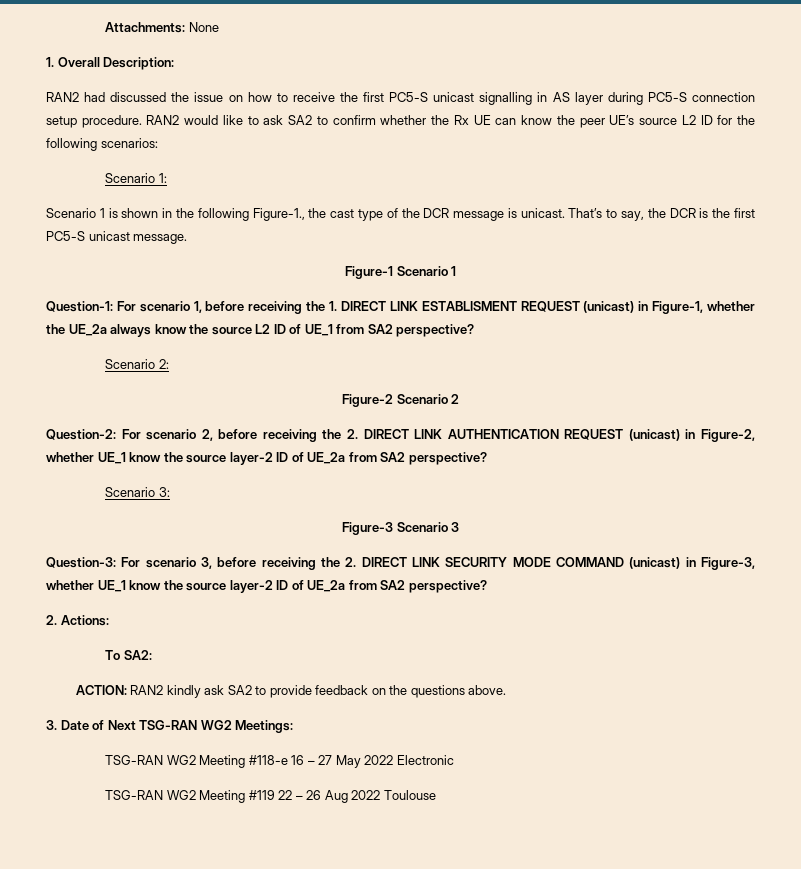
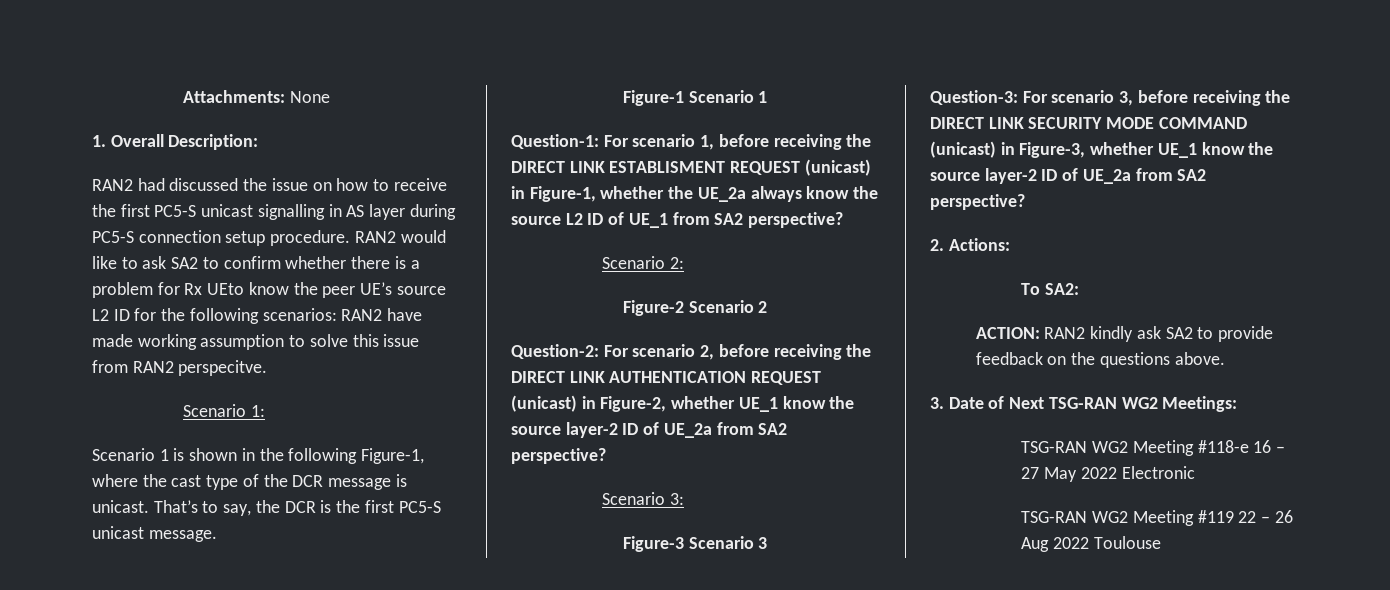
[431,115,517,125] the Rx UE can -> [351,256,420,269] [92,282,245,298] there is a problem for Rx UEto
(158, 143) none -> [341,308,423,321] [92,334,420,350] [92,360,268,376] RAN2 have made working assumption to solve this issue from RAN2 perspecitve.
[252,208,305,221] Figure-1., -> [361,448,425,464] [92,474,138,487] Figure-1, where
[329,301,338,311] 1. -> (872, 140) none
[347,429,358,439] 2. -> (872, 350) none
[345,557,357,567] 2. -> (1291, 96) none

